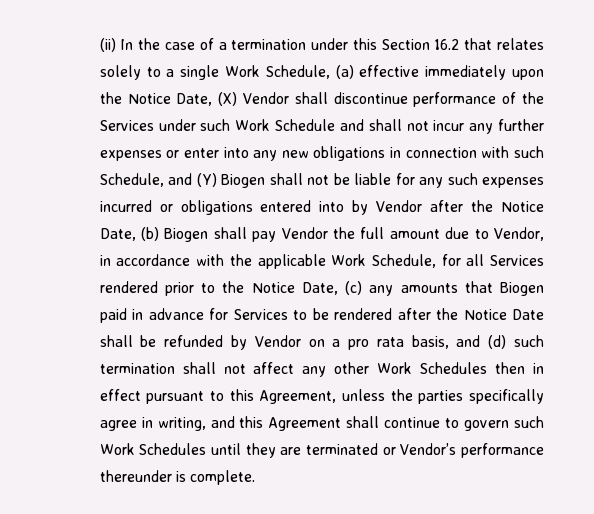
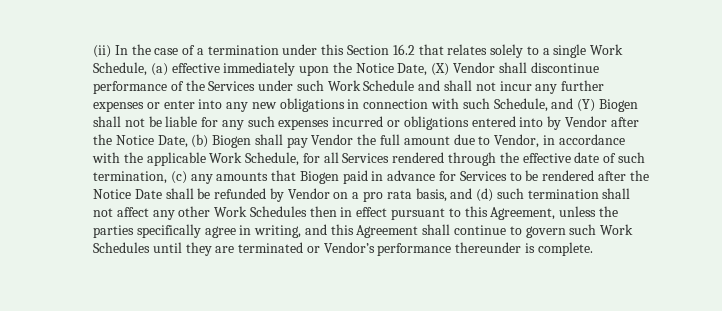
[164,281,338,296] prior to the Notice Date, -> [447,152,645,166] [92,171,167,184] through the effective date of such termination,

